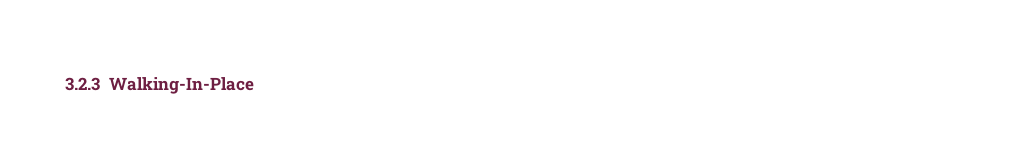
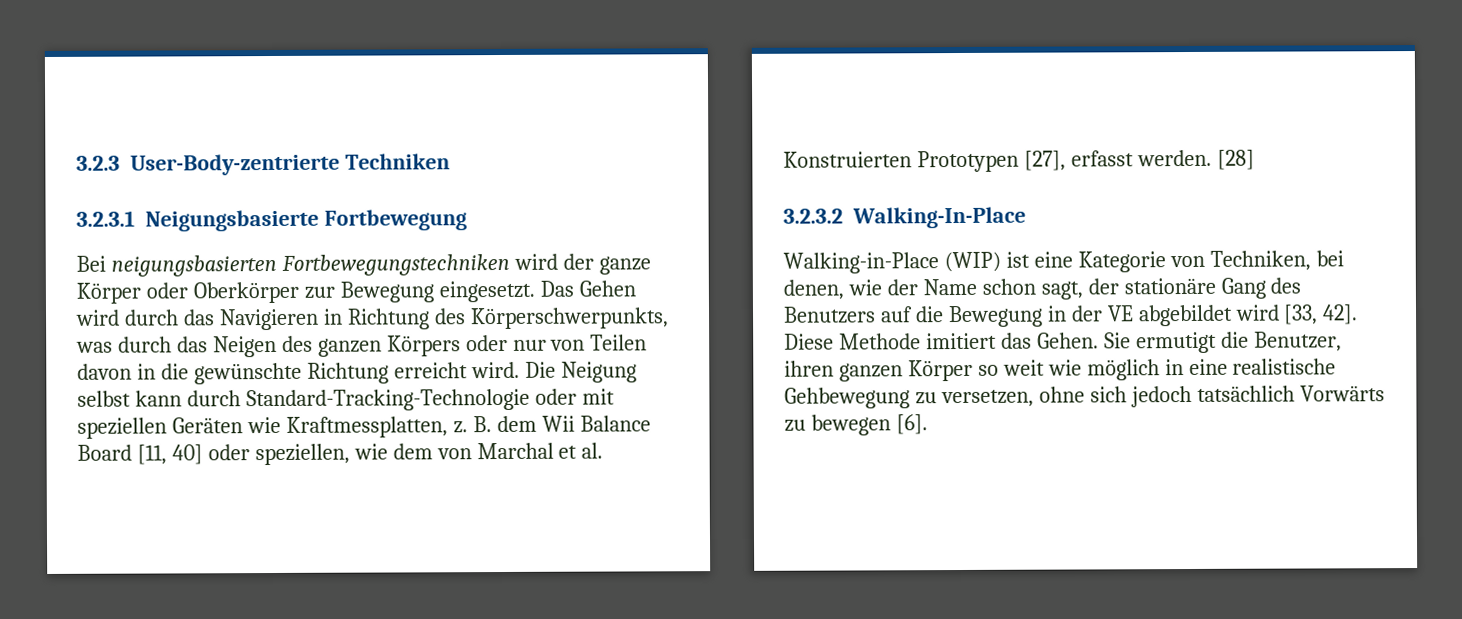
[108,77,254,94] Walking-In-Place -> [130,153,450,176] [76,209,467,232] [76,253,651,277] [76,280,636,304] [75,307,669,331] [76,334,648,358] [77,361,637,385] [77,388,615,412] [77,415,651,439] [77,442,604,466] [783,149,1255,173] [783,206,1026,229] [783,250,1344,274] [783,277,1302,300] [783,304,1359,328] [784,331,1342,354] [784,358,1337,382] [784,385,1385,409] [784,414,928,436] User-Body-zentrierte Techniken // 3.2.3.1 Neigungsbasierte Fortbewegung // Bei neigungsbasierten Fortbewegungstechniken wird der ganze Körper oder Oberkörper zur Bewegung eingesetzt. Das Gehen wird durch das Navigieren in Richtung des Körperschwerpunkts, was durch das Neigen des ganzen Körpers oder nur von Teilen davon in die gewünschte Richtung erreicht wird. Die Neigung selbst kann durch Standard-Tracking-Technologie oder mit speziellen Geräten wie Kraftmessplatten, z. B. dem Wii Balance Board [11, 40] oder speziellen, wie dem von Marchal et al. Konstruierten Prototypen [27], erfasst werden. [28] // 3.2.3.2 Walking-In-Place // Walking-in-Place (WIP) ist eine Kategorie von Techniken, bei denen, wie der Name schon sagt, der stationäre Gang des Benutzers auf die Bewegung in der VE abgebildet wird [33, 42]. Diese Methode imitiert das Gehen. Sie ermutigt die Benutzer, ihren ganzen Körper so weit wie möglich in eine realistische Gehbewegung zu versetzen, ohne sich jedoch tatsächlich Vorwärts zu bewegen [6].

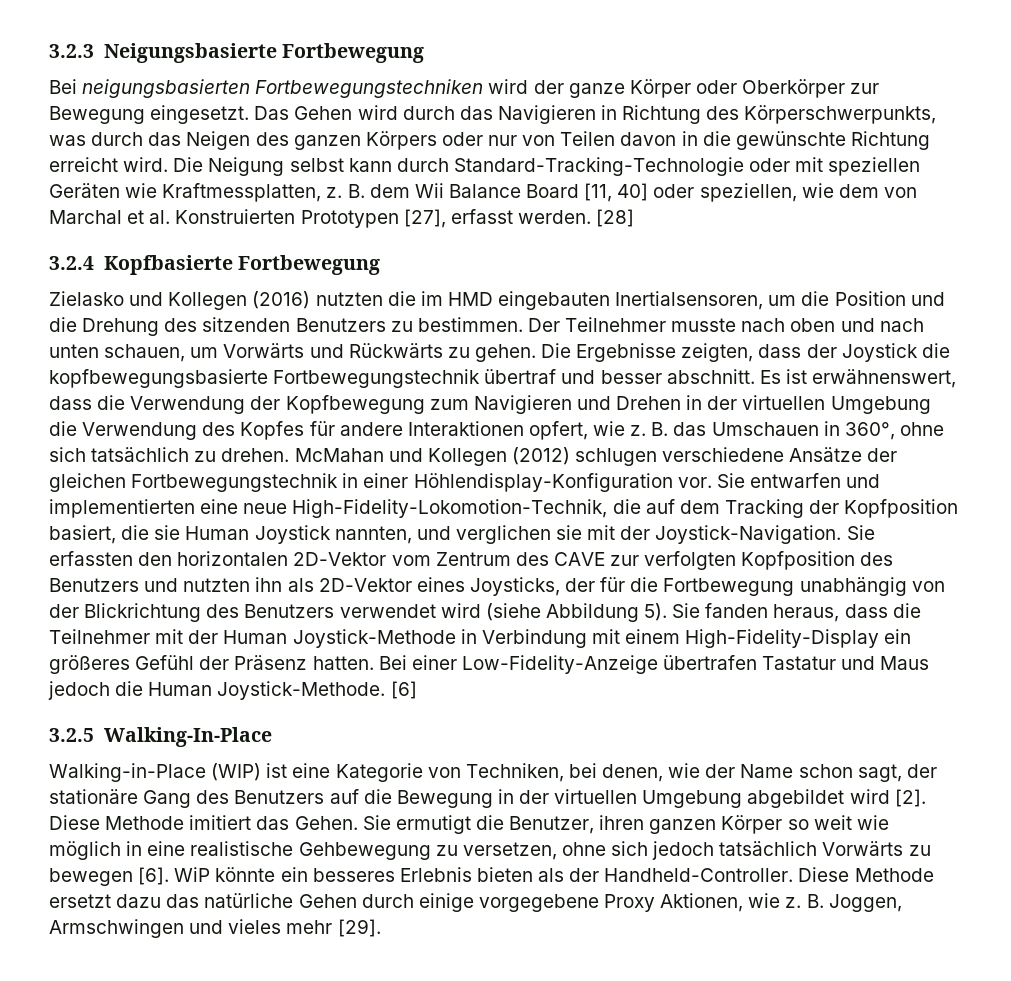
[130,153,450,176] [76,210,135,227] User-Body-zentrierte Techniken // 3.2.3.1 -> (94, 51) none
[783,208,843,224] 3.2.3.2 -> [49,255,380,275] [49,291,945,310] [49,317,924,336] [49,343,950,362] [49,369,957,388] [49,395,931,414] [49,421,944,440] [49,447,898,466] [49,473,881,492] [49,499,959,518] [49,525,875,544] [49,551,894,570] [49,577,945,596] [49,603,921,622] [49,629,912,648] [49,655,930,674] [48,681,417,700] [49,728,94,742] 3.2.4 Kopfbasierte Fortbewegung // Zielasko und Kollegen (2016) nutzten die im HMD eingebauten Inertialsensoren, um die Position und die Drehung des sitzenden Benutzers zu bestimmen. Der Teilnehmer musste nach oben und nach unten schauen, um Vorwärts und Rückwärts zu gehen. Die Ergebnisse zeigten, dass der Joystick die kopfbewegungsbasierte Fortbewegungstechnik übertraf und besser abschnitt. Es ist erwähnenswert, dass die Verwendung der Kopfbewegung zum Navigieren und Drehen in der virtuellen Umgebung die Verwendung des Kopfes für andere Interaktionen opfert, wie z. B. das Umschauen in 360°, ohne sich tatsächlich zu drehen. McMahan und Kollegen (2012) schlugen verschiedene Ansätze der gleichen Fortbewegungstechnik in einer Höhlendisplay-Konfiguration vor. Sie entwarfen und implementierten eine neue High-Fidelity-Lokomotion-Technik, die auf dem Tracking der Kopfposition basiert, die sie Human Joystick nannten, und verglichen sie mit der Joystick-Navigation. Sie erfassten den horizontalen 2D-Vektor vom Zentrum des CAVE zur verfolgten Kopfposition des Benutzers und nutzten ihn als 2D-Vektor eines Joysticks, der für die Fortbewegung unabhängig von der Blickrichtung des Benutzers verwendet wird (siehe Abbildung 5). Sie fanden heraus, dass die Teilnehmer mit der Human Joystick-Methode in Verbindung mit einem High-Fidelity-Display ein größeres Gefühl der Präsenz hatten. Bei einer Low-Fidelity-Anzeige übertrafen Tastatur und Maus jedoch die Human Joystick-Methode. [6] // 3.2.5
[1106,304,1359,327] VE abgebildet wird [33, 42]. -> [554,789,926,808] virtuellen Umgebung abgebildet wird [2].
(928, 424) none -> [174,867,934,882] [49,893,902,912] [49,919,381,938] WiP könnte ein besseres Erlebnis bieten als der Handheld-Controller. Diese Methode ersetzt dazu das natürliche Gehen durch einige vorgegebene Proxy Aktionen, wie z. B. Joggen, Armschwingen und vieles mehr [29].

